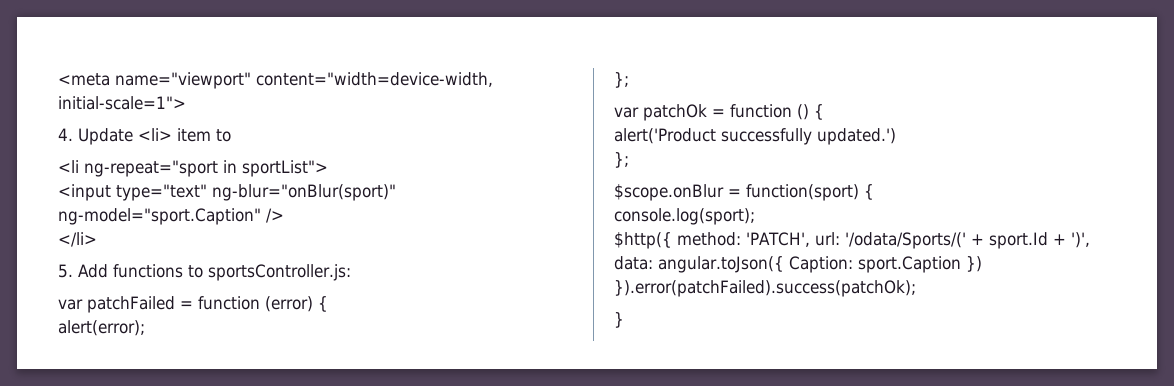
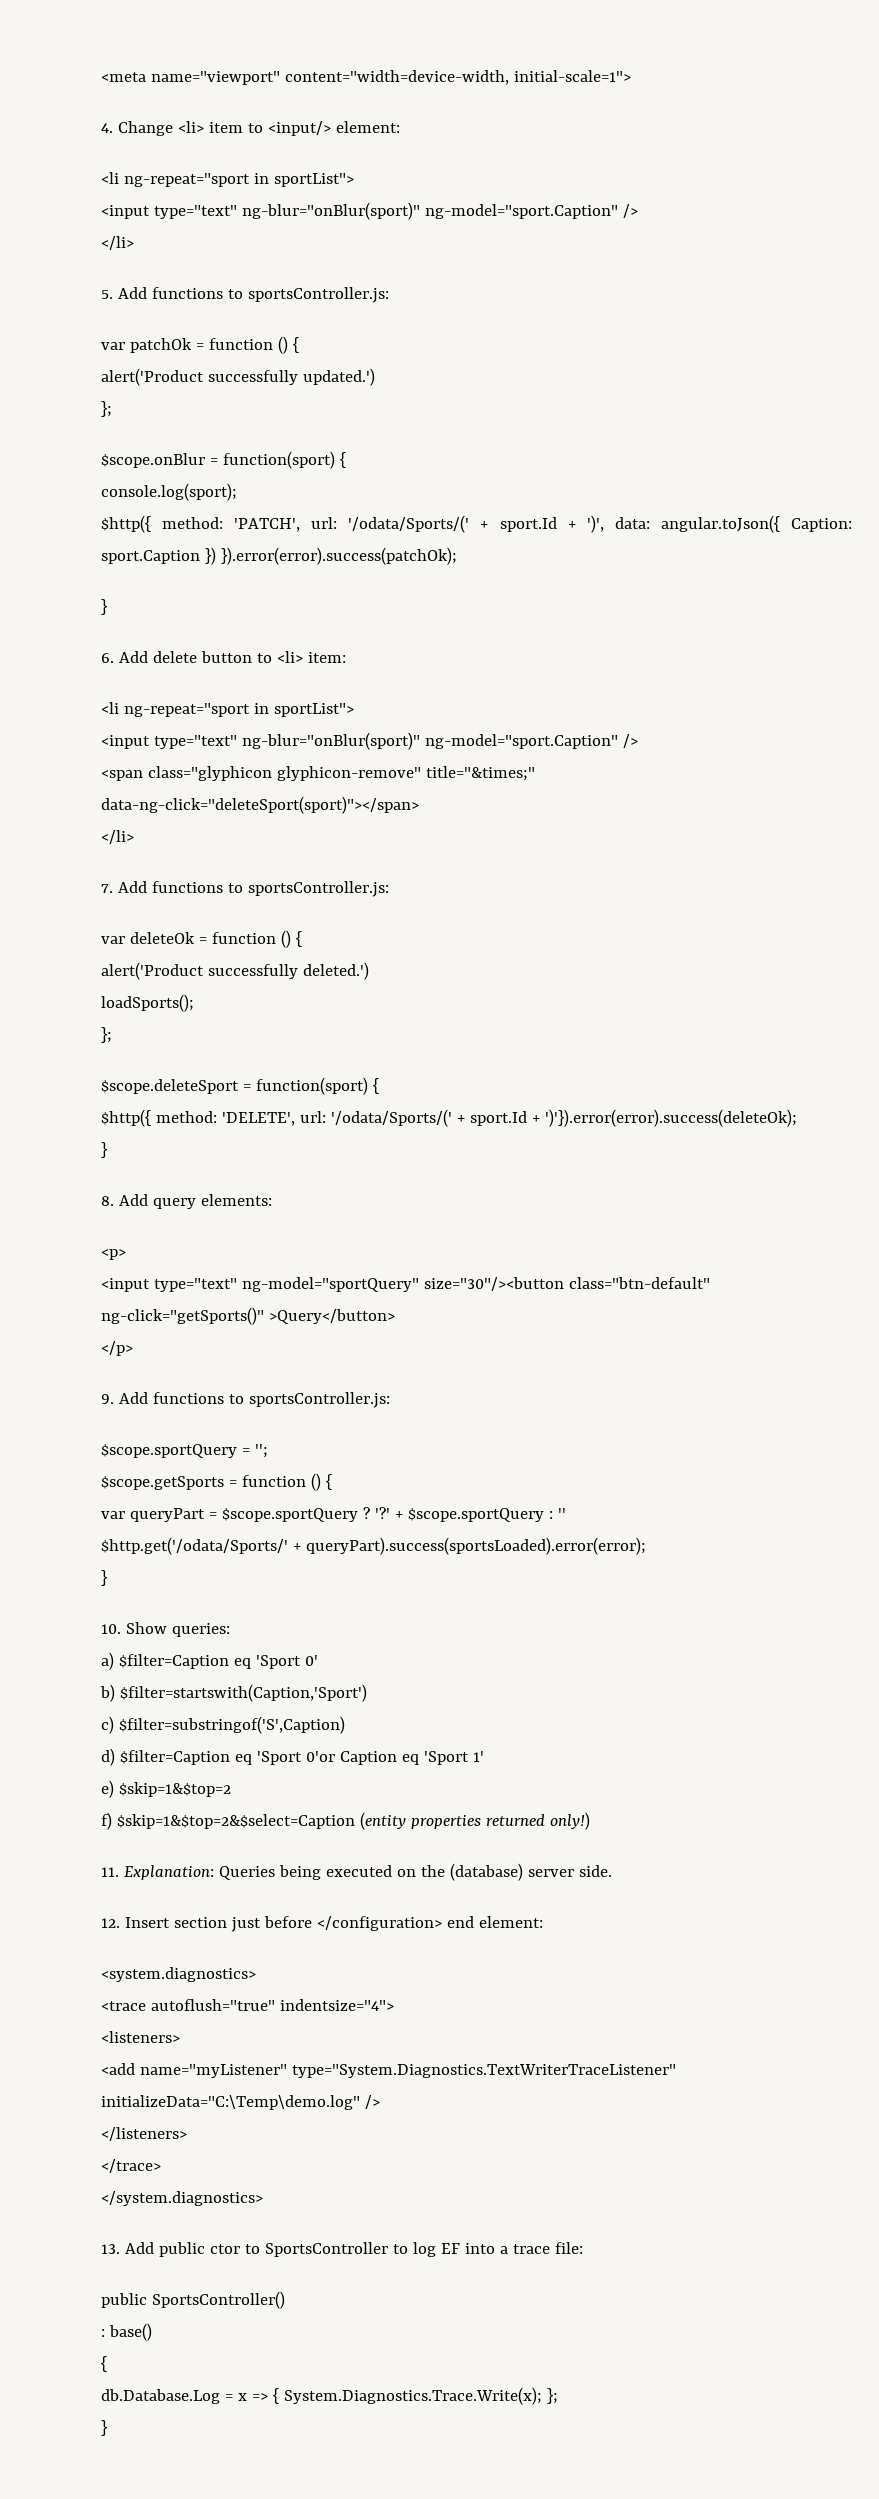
[78,128,133,145] Update -> [117,121,173,136] Change
(231, 135) none -> [267,121,400,136] <input/> element:
[58,296,328,313] [58,320,145,336] [614,72,629,88] // var patchFailed = function (error) { // alert(error); // }; -> (389, 295) none
[614,280,916,297] [614,312,624,328] }).error(patchFailed).success(patchOk); // } -> [220,547,457,565] [101,599,107,615] [101,651,346,663] [101,702,354,717] [101,732,638,750] [101,766,535,781] [101,796,419,814] [101,830,134,844] [101,881,389,897] [101,930,302,948] [101,962,369,980] [101,994,194,1012] [101,1027,112,1043] [101,1077,379,1095] [101,1109,797,1127] [101,1142,107,1158] [101,1194,272,1209] [101,1249,126,1260] [101,1277,710,1292] [101,1307,395,1325] [101,1341,133,1356] [101,1392,390,1408] [101,1444,268,1458] [101,1473,332,1491] [101,1507,566,1522] [101,1537,646,1555] [101,1570,107,1586] [101,1622,230,1637] [101,1652,318,1670] [100,1684,367,1702] [101,1716,345,1734] [101,1748,484,1766] [101,1780,231,1798] [101,1812,590,1830] [101,1863,612,1881] [101,1916,543,1932] [101,1967,256,1982] [101,1999,394,2011] [101,2031,180,2043] [101,2063,676,2078] [101,2095,380,2110] [101,2127,187,2141] [101,2159,161,2173] [101,2191,263,2206] [101,2242,583,2257] [101,2291,285,2309] [101,2323,152,2341] [101,2356,107,2372] [101,2387,558,2405] [101,2420,107,2436] }).error(error).success(patchOk); // } // 6. Add delete button to <li> item: // <li ng-repeat="sport in sportList"> // <input type="text" ng-blur="onBlur(sport)" ng-model="sport.Caption" /> // <span class="glyphicon glyphicon-remove" title="&times;" data-ng-click="deleteSport(sport)"></span> // </li> // 7. Add functions to sportsController.js: // var deleteOk = function () { // alert('Product successfully deleted.') // loadSports(); // }; // $scope.deleteSport = function(sport) { // $http({ method: 'DELETE', url: '/odata/Sports/(' + sport.Id + ')'}).error(error).success(deleteOk); // } // 8. Add query elements: // <p> // <input type="text" ng-model="sportQuery" size="30"/><button class="btn-default" ng-click="getSports()" >Query</button> // </p> // 9. Add functions to sportsController.js: // $scope.sportQuery = ''; // $scope.getSports = function () { // var queryPart = $scope.sportQuery ? '?' + $scope.sportQuery : '' // $http.get('/odata/Sports/' + queryPart).success(sportsLoaded).error(error); // } // 10. Show queries: // a) $filter=Caption eq 'Sport 0' // b) $filter=startswith(Caption,'Sport') // c) $filter=substringof('S',Caption) // d) $filter=Caption eq 'Sport 0'or Caption eq 'Sport 1' // e) $skip=1&$top=2 // f) $skip=1&$top=2&$select=Caption (entity properties returned only!) // 11. Explanation: Queries being executed on the (database) server side. // 12. Insert section just before </configuration> end element: // <system.diagnostics> // <trace autoflush="true" indentsize="4"> // <listeners> // <add name="myListener" type="System.Diagnostics.TextWriterTraceListener" initializeData="C:\Temp\demo.log" /> // </listeners> // </trace> // </system.diagnostics> // 13. Add public ctor to SportsController to log EF into a trace file: // public SportsController() // : base() // { // db.Database.Log = x => { System.Diagnostics.Trace.Write(x); }; // }

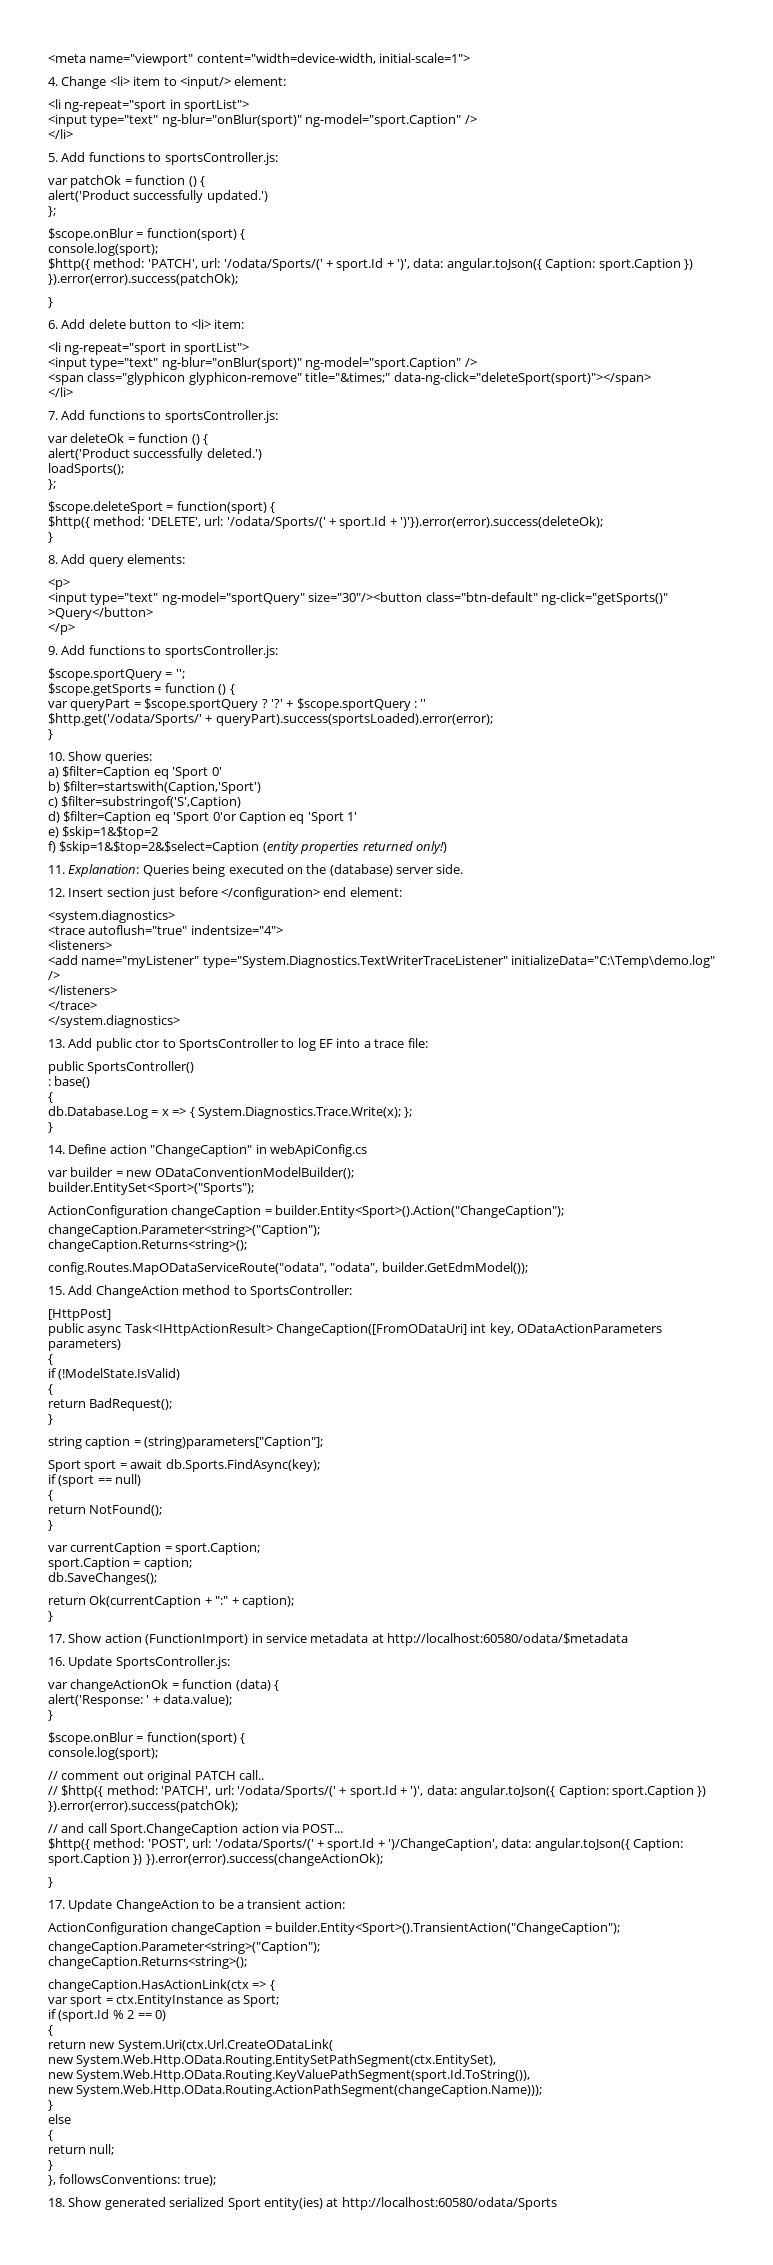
(107, 2428) none -> [48,1144,367,1157] [48,1167,354,1179] [48,1182,254,1195] [48,1205,565,1218] [48,1224,320,1237] [48,1239,247,1252] [48,1262,528,1275] [48,1285,352,1298] [48,1309,111,1321] [48,1323,663,1336] [48,1339,121,1351] [48,1354,53,1365] [48,1368,181,1380] [48,1384,53,1395] [48,1398,173,1411] [48,1414,53,1425] [48,1436,324,1449] [48,1459,320,1472] [48,1474,142,1487] [48,1490,53,1501] [48,1504,163,1516] [48,1520,53,1531] [48,1542,261,1555] [48,1557,192,1570] [48,1572,157,1585] [48,1595,294,1608] [48,1611,53,1622] [48,1633,628,1646] [48,1656,230,1669] [48,1679,279,1692] [48,1694,233,1707] [48,1710,53,1721] [48,1732,246,1745] [48,1747,158,1760] [48,1770,264,1783] [48,1785,707,1798] [48,1800,238,1813] [48,1823,344,1836] [48,1838,684,1851] [48,1853,383,1866] [48,1877,53,1888] [48,1899,345,1912] [48,1922,621,1935] [48,1941,320,1954] [48,1956,247,1969] [48,1979,275,1992] [48,1994,279,2007] [48,2009,166,2022] [48,2025,53,2036] [48,2039,333,2052] [48,2054,497,2067] [48,2069,531,2082] [48,2084,543,2097] [48,2100,53,2111] [48,2114,71,2124] [48,2130,53,2141] [48,2144,115,2155] [48,2160,53,2171] [48,2174,216,2186] [48,2197,557,2210] // 14. Define action "ChangeCaption" in webApiConfig.cs // var builder = new ODataConventionModelBuilder(); // builder.EntitySet<Sport>("Sports"); // ActionConfiguration changeCaption = builder.Entity<Sport>().Action("ChangeCaption"); // changeCaption.Parameter<string>("Caption"); // changeCaption.Returns<string>(); // config.Routes.MapODataServiceRoute("odata", "odata", builder.GetEdmModel()); // 15. Add ChangeAction method to SportsController: // [HttpPost] // public async Task<IHttpActionResult> ChangeCaption([FromODataUri] int key, ODataActionParameters parameters) // { // if (!ModelState.IsValid) // { // return BadRequest(); // } // string caption = (string)parameters["Caption"]; // Sport sport = await db.Sports.FindAsync(key); // if (sport == null) // { // return NotFound(); // } // var currentCaption = sport.Caption; // sport.Caption = caption; // db.SaveChanges(); // return Ok(currentCaption + ":" + caption); // } // 17. Show action (FunctionImport) in service metadata at http://localhost:60580/odata/$metadata // 16. Update SportsController.js: // var changeActionOk = function (data) { // alert('Response: ' + data.value); // } // $scope.onBlur = function(sport) { // console.log(sport); // // comment out original PATCH call.. // // $http({ method: 'PATCH', url: '/odata/Sports/(' + sport.Id + ')', data: angular.toJson({ Caption: sport.Caption }) }).error(error).success(patchOk); // // and call Sport.ChangeCaption action via POST... // $http({ method: 'POST', url: '/odata/Sports/(' + sport.Id + ')/ChangeCaption', data: angular.toJson({ Caption: sport.Caption }) }).error(error).success(changeActionOk); // } // 17. Update ChangeAction to be a transient action: // ActionConfiguration changeCaption = builder.Entity<Sport>().TransientAction("ChangeCaption"); // changeCaption.Parameter<string>("Caption"); // changeCaption.Returns<string>(); // changeCaption.HasActionLink(ctx => { // var sport = ctx.EntityInstance as Sport; // if (sport.Id % 2 == 0) // { // return new System.Uri(ctx.Url.CreateODataLink( // new System.Web.Http.OData.Routing.EntitySetPathSegment(ctx.EntitySet), // new System.Web.Http.OData.Routing.KeyValuePathSegment(sport.Id.ToString()), // new System.Web.Http.OData.Routing.ActionPathSegment(changeCaption.Name))); // } // else // { // return null; // } // }, followsConventions: true); // 18. Show generated serialized Sport entity(ies) at http://localhost:60580/odata/Sports

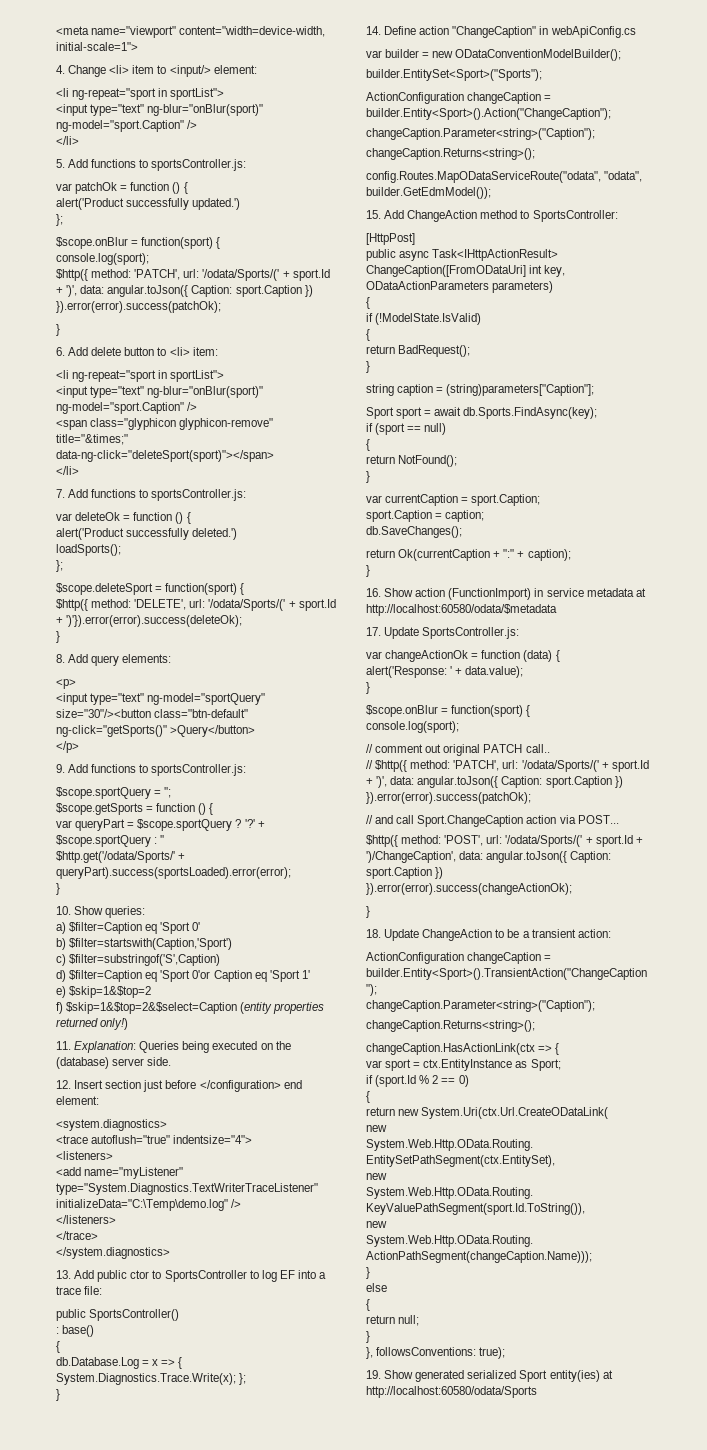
[48,1634,65,1643] 17. -> [366,588,381,597] 16.
[48,1657,65,1666] 16. -> [366,627,381,636] 17.
[48,1900,65,1909] 17. -> [366,929,381,938] 18.
[48,2198,65,2207] 18. -> [366,1370,381,1379] 19.

